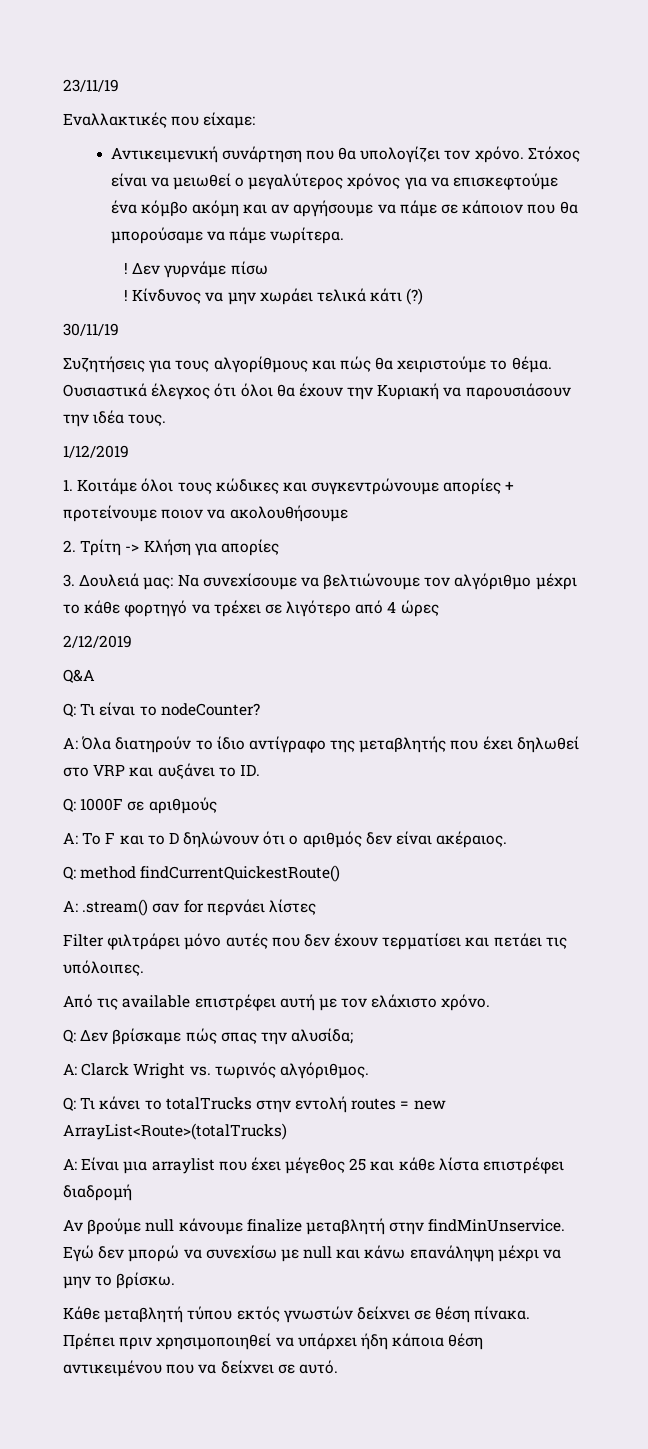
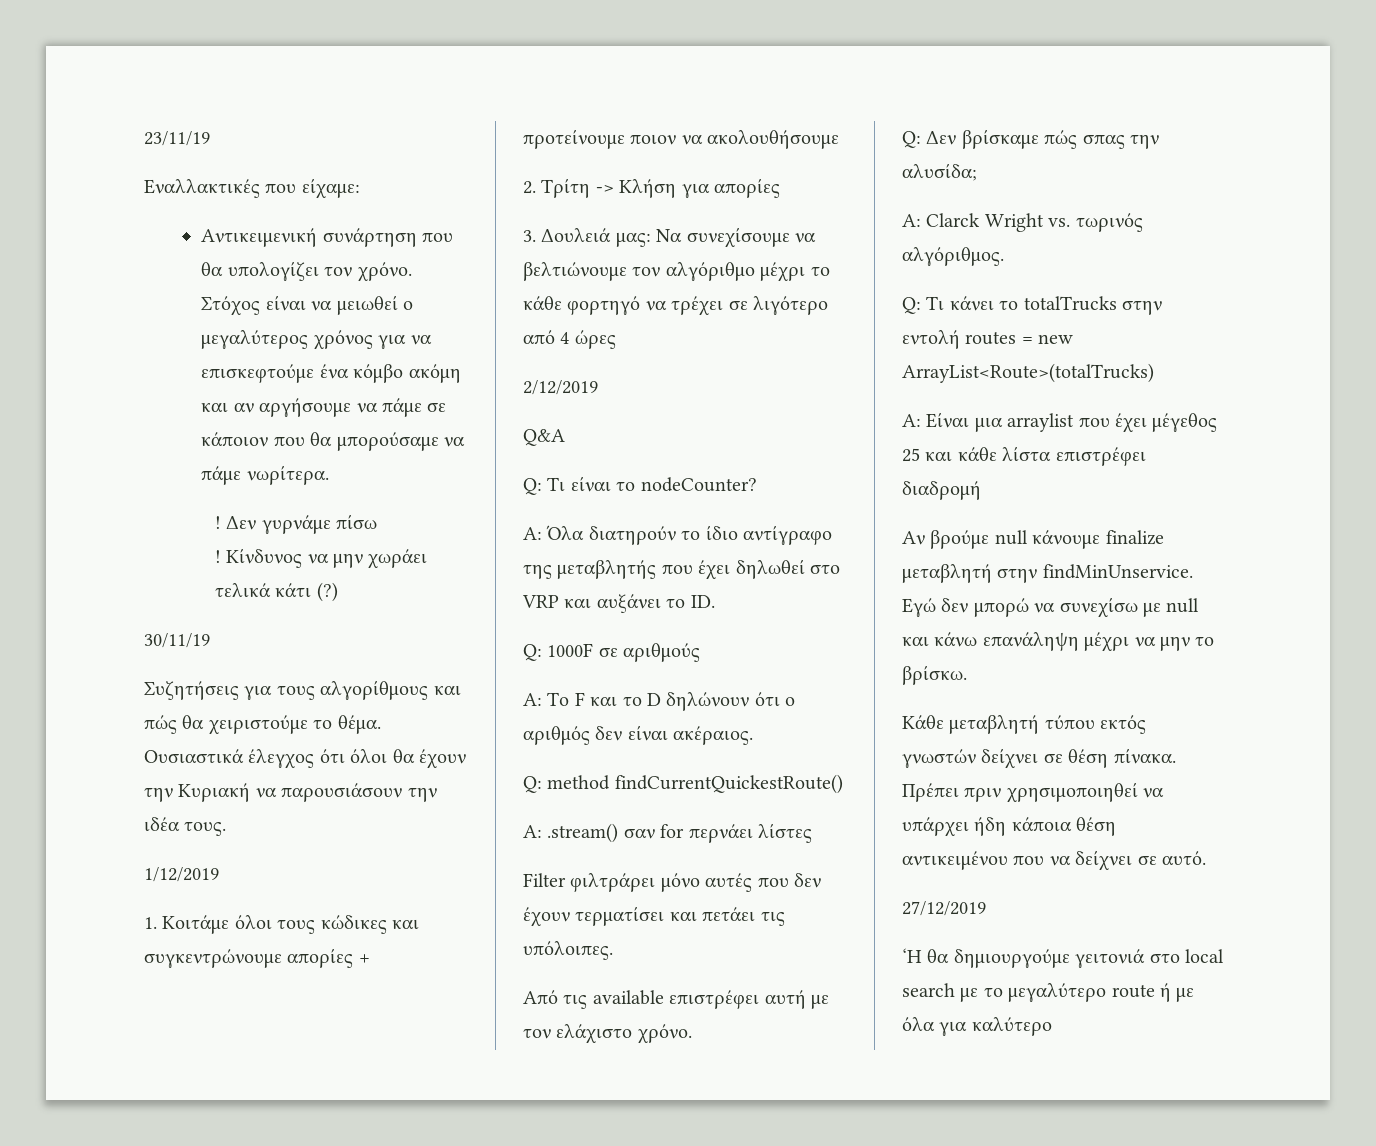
(338, 1367) none -> [902,901,986,916] [902,948,1224,968] [902,983,1195,1002] [902,1017,1052,1036] // 27/12/2019 // ‘Η θα δημιουργούμε γειτονιά στο local search με το μεγαλύτερο route ή με όλα για καλύτερο

